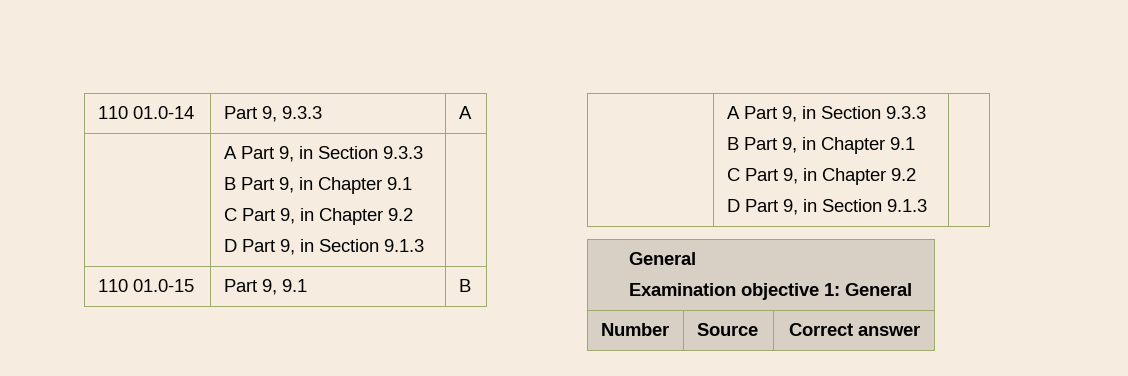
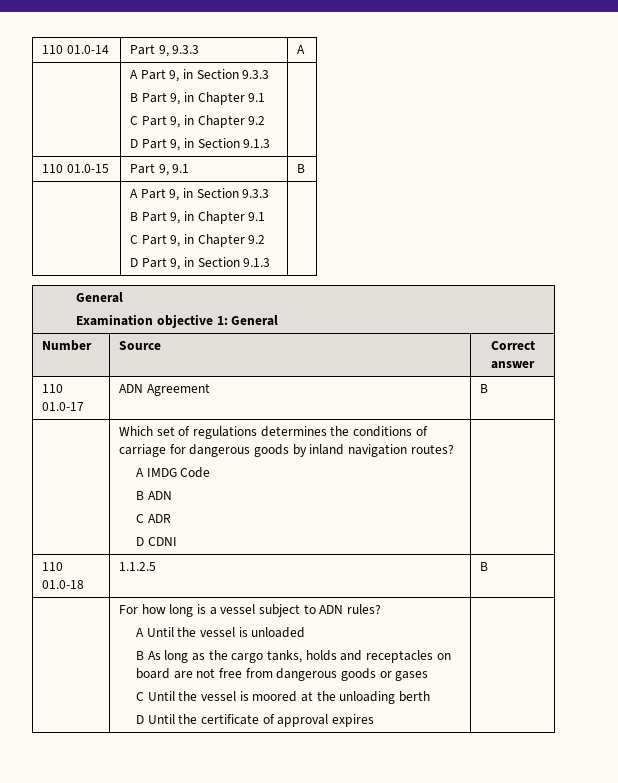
(920, 330) none -> [41,384,63,393] [41,402,84,411] [118,383,210,396] [479,384,488,393] [118,426,428,439] [118,444,454,457] [136,467,211,478] [136,491,172,500] [136,514,171,523] [136,537,177,546] [41,562,63,571] [41,580,84,589] [118,562,156,571] [479,562,488,571] [118,604,381,617] [136,627,306,638] [136,650,451,663] [136,668,429,681] [136,691,430,704] [136,714,374,727] // 110 01.0-17 | ADN Agreement | B // | Which set of regulations determines the conditions of carriage for dangerous goods by inland navigation routes? // A IMDG Code // B ADN // C ADR // D CDNI | // 110 01.0-18 | 1.1.2.5 | B // | For how long is a vessel subject to ADN rules? // A Until the vessel is unloaded // B As long as the cargo tanks, holds and receptacles on board are not free from dangerous goods or gases // C Until the vessel is moored at the unloading berth // D Until the certificate of approval expires |

